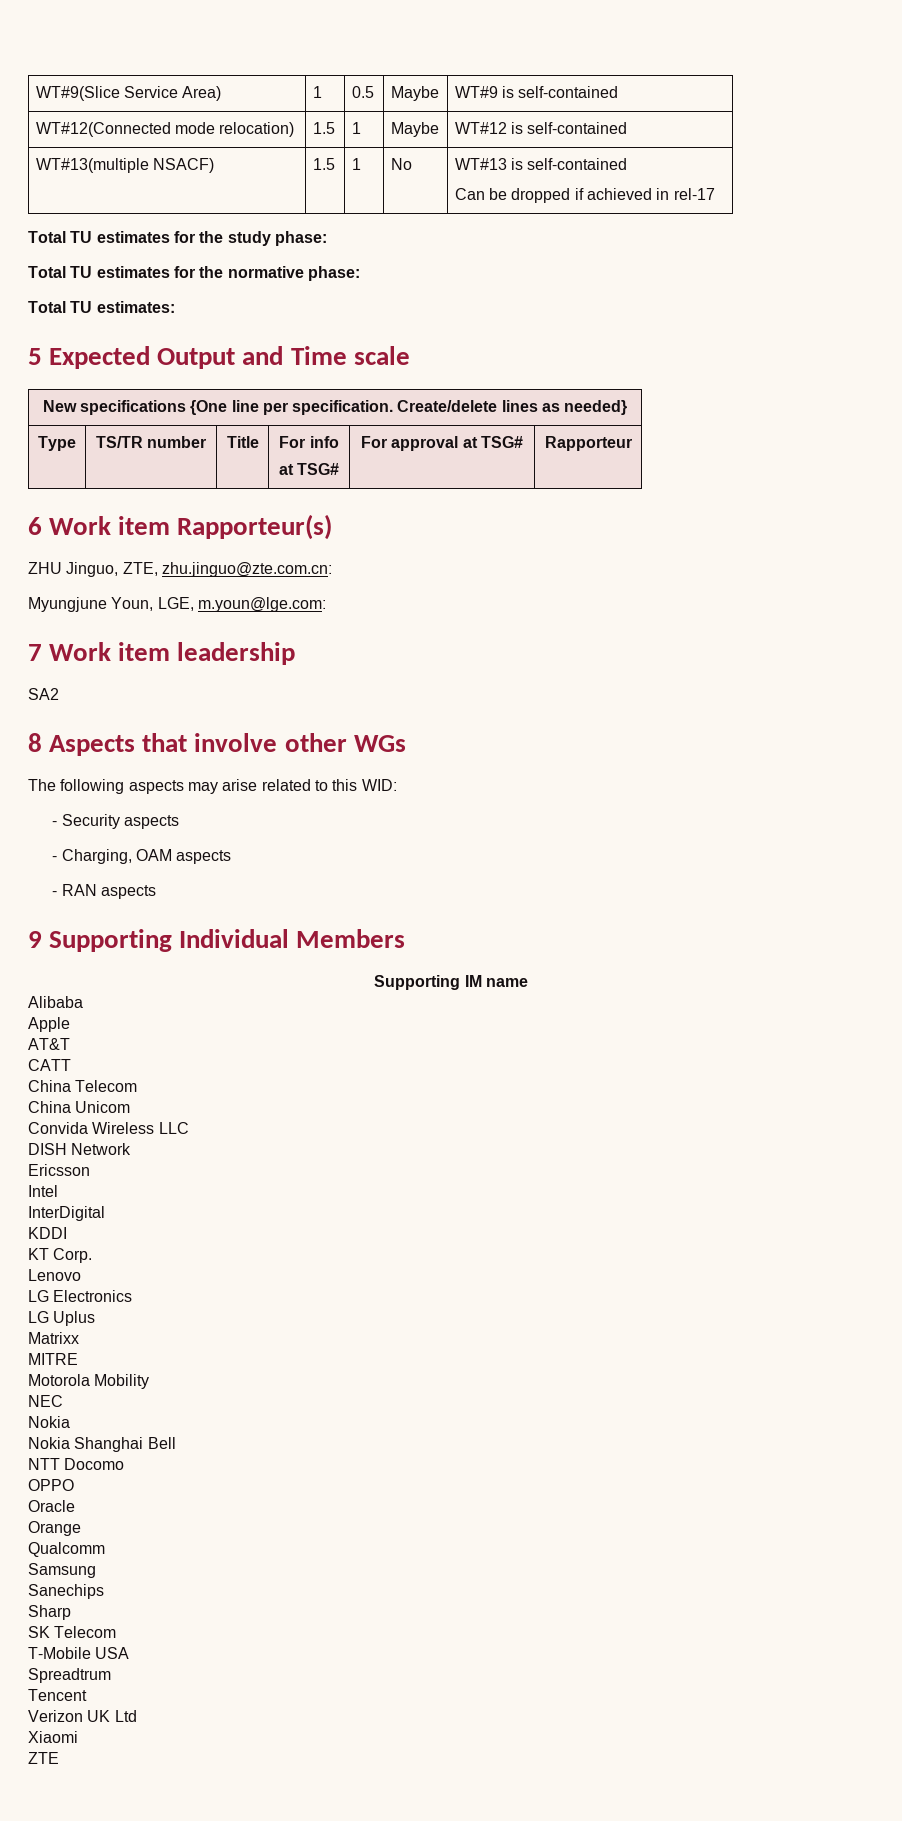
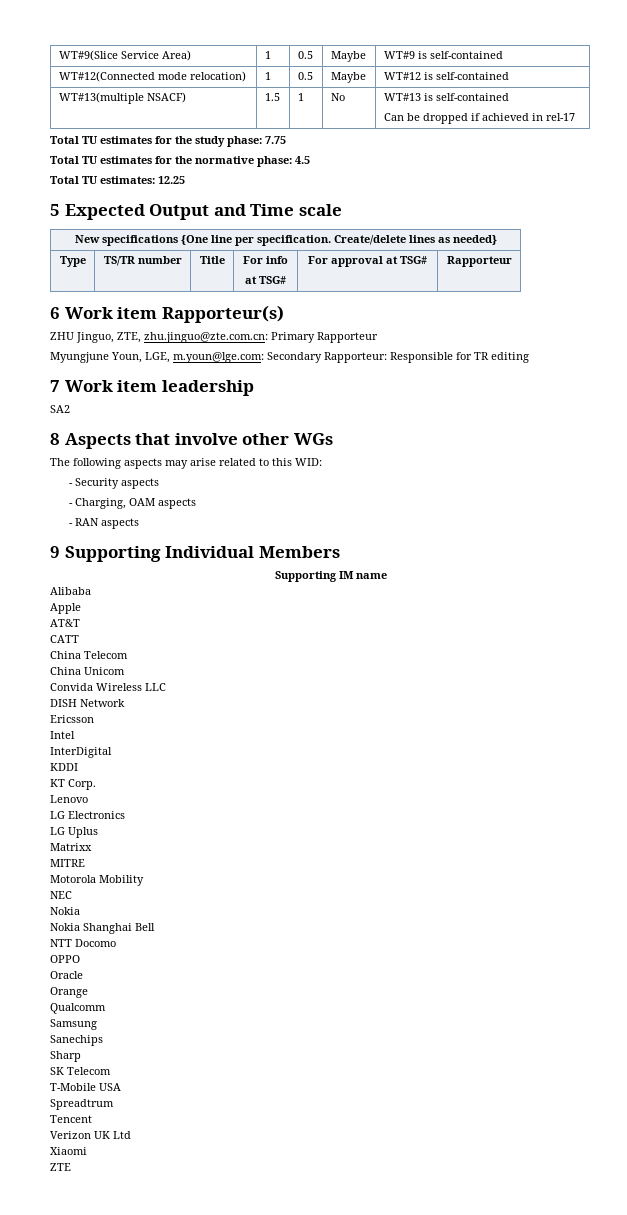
[312,122,335,134] [351,122,361,134] 1.5 | 1 -> [264,72,271,80] [297,72,313,80] 1 | 0.5
(327, 238) none -> [265,136,286,144] 7.75
(360, 273) none -> [295,156,310,164] 4.5
(175, 307) none -> [158,176,185,184] 12.25
(332, 569) none -> [271,332,378,343] Primary Rapporteur
(326, 604) none -> [267,352,529,363] Secondary Rapporteur: Responsible for TR editing

